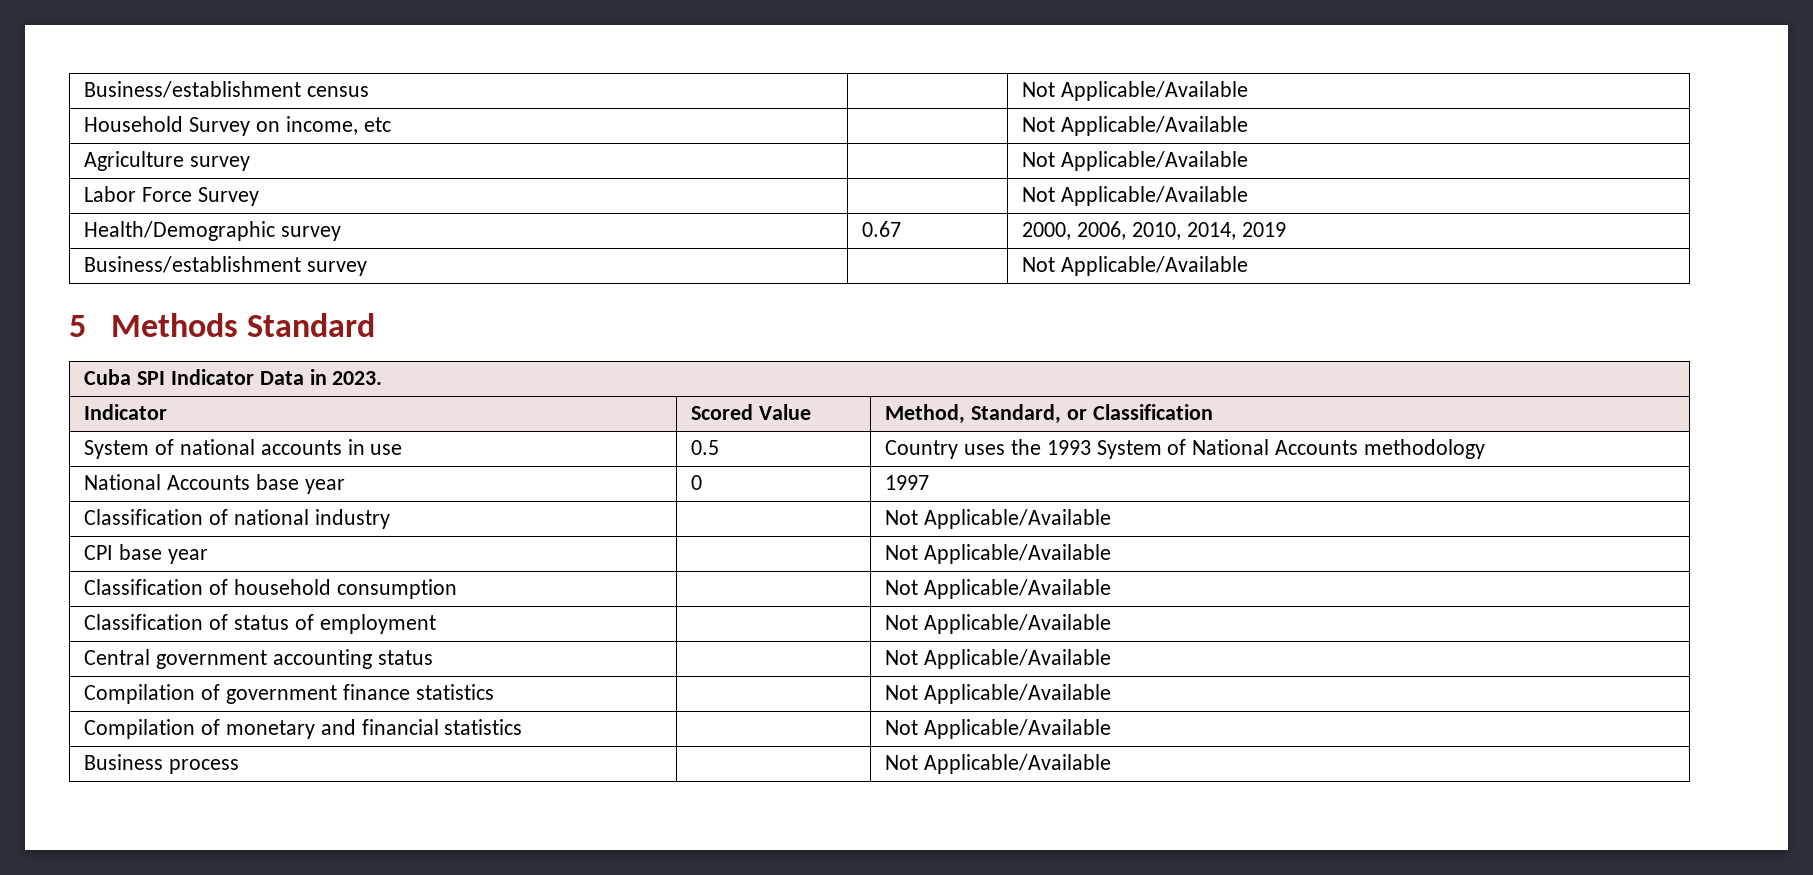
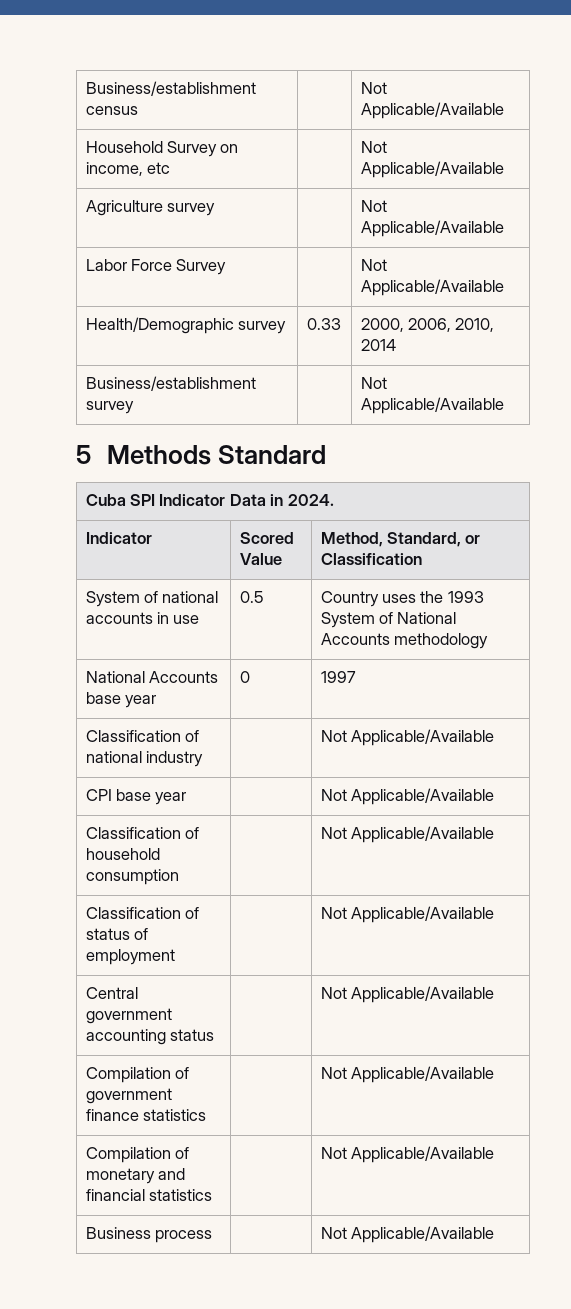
[862,221,902,237] 0.67 -> [306,318,341,330] 0.33
[1186,222,1286,240] 2014, 2019 -> [360,339,396,351] 2014
[332,371,383,385] 2023. -> [287,494,334,506] 2024.

